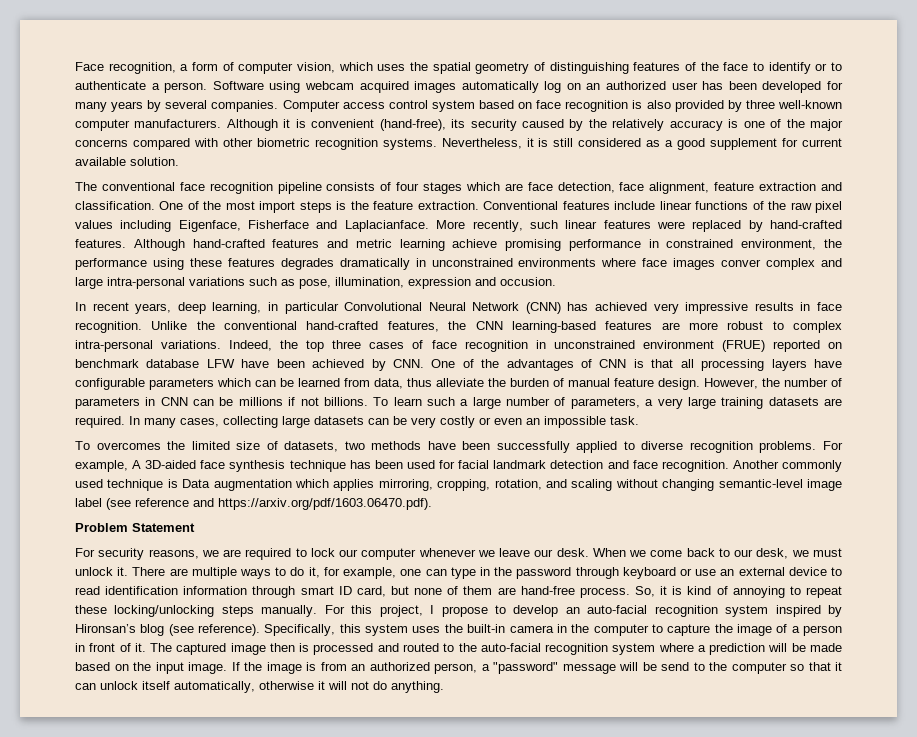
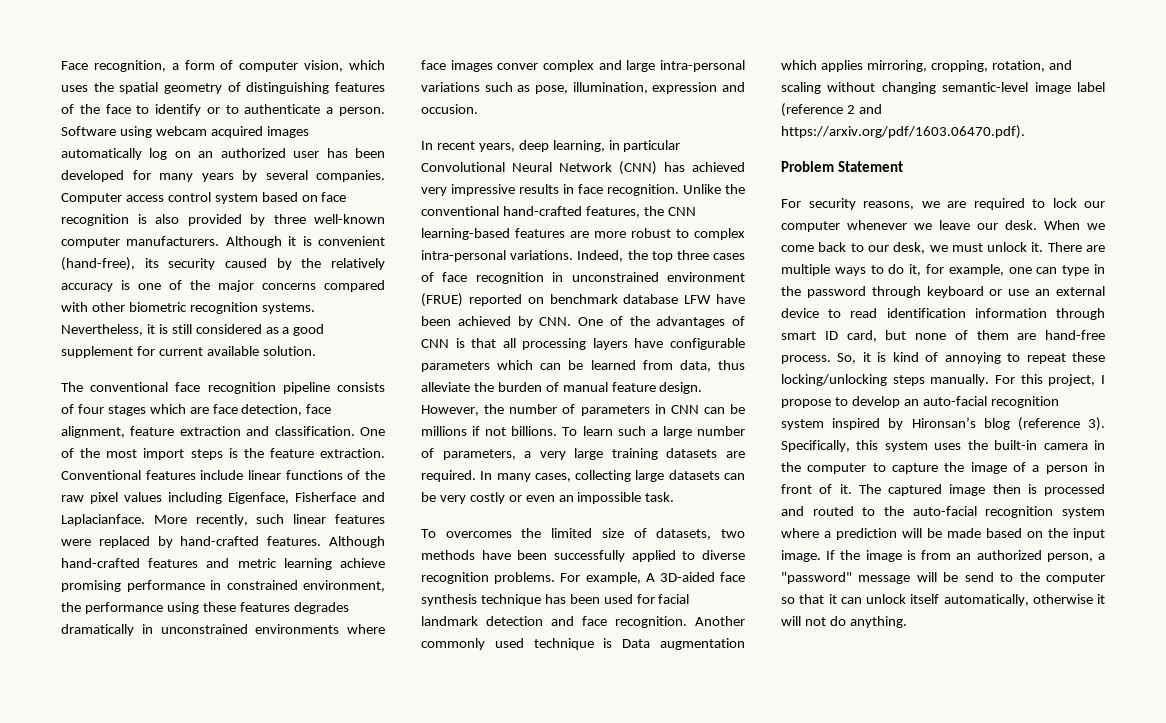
[106,498,189,510] (see reference -> [781,103,855,117] (reference 2
[168,624,261,636] (see reference). -> [1017,417,1105,431] (reference 3).

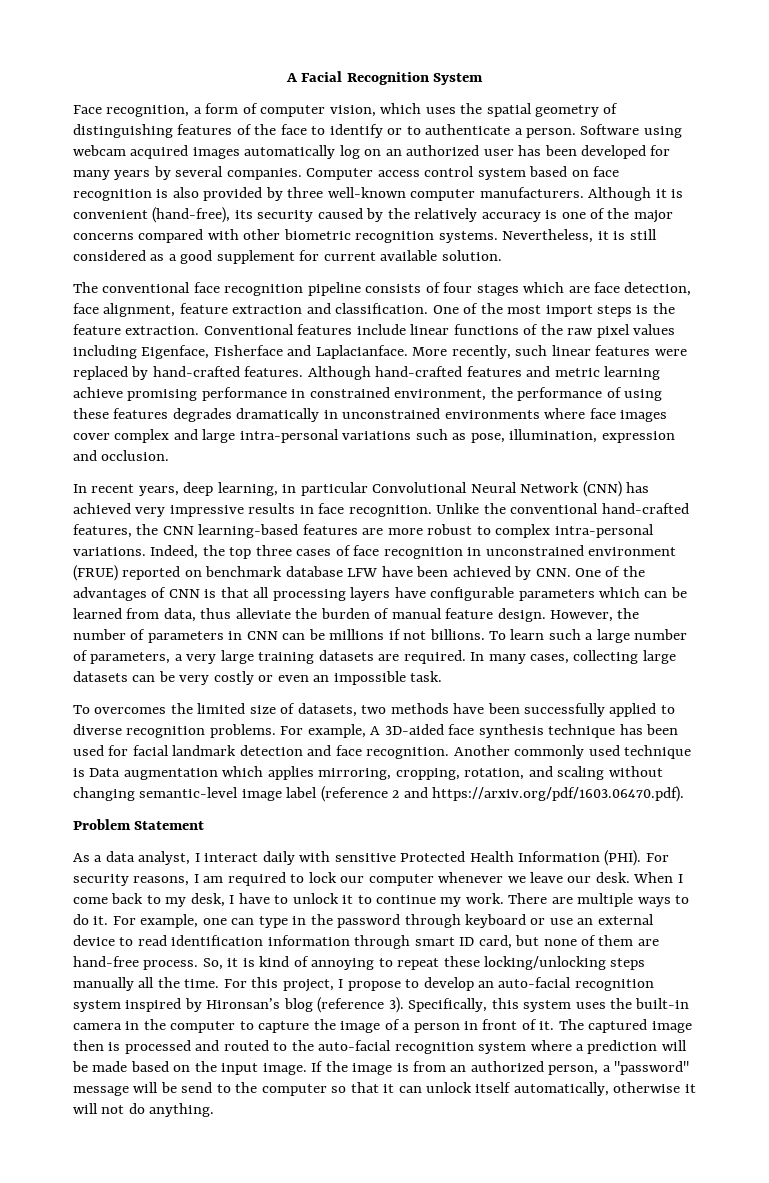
(61, 65) none -> [285,71,484,85] A Facial Recognition System //
(163, 608) none -> [606,387,622,398] of
[497,63,539,70] conver -> [73,433,110,440] cover
[421,104,478,114] occusion. -> [101,450,170,461] occlusion.
(903, 166) none -> [73,850,642,866] As a data analyst, I interact daily with sensitive Protected Health Information (PHI).
[921,201,966,208] we are -> [193,874,224,883] I am
[1087,223,1105,230] we -> [677,874,683,883] I
[867,242,1044,254] our desk, we must unlock it. -> [165,893,504,907] my desk, I have to unlock it to continue my work.
[909,264,944,276] it, for -> [93,916,136,925] it. For
[930,374,990,386] manually. -> [73,977,220,991] manually all the time.

